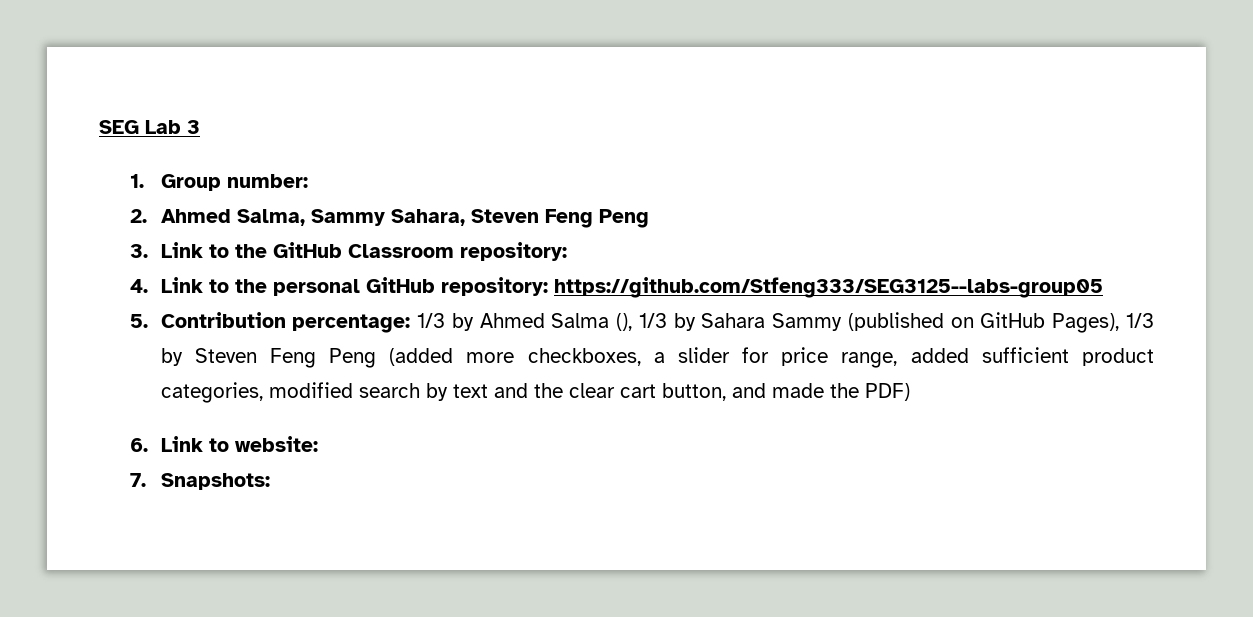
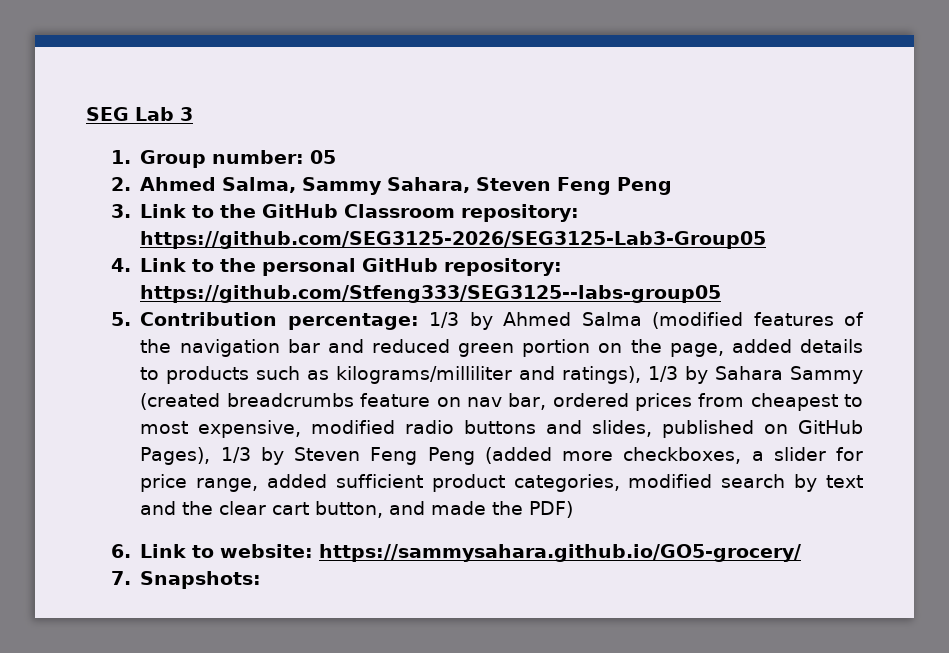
(308, 181) none -> [310,150,337,164] 05
(567, 251) none -> [140,231,767,249] https://github.com/SEG3125-2026/SEG3125-Lab3-Group05
[616,312,944,331] (), 1/3 by Sahara Sammy (published -> [652,312,864,329] [140,339,863,357] [140,366,863,384] [140,393,863,411] [140,420,755,438] (modified features of the navigation bar and reduced green portion on the page, added details to products such as kilograms/milliliter and ratings), 1/3 by Sahara Sammy (created breadcrumbs feature on nav bar, ordered prices from cheapest to most expensive, modified radio buttons and slides, published
(318, 444) none -> [319,544,802,562] https://sammysahara.github.io/GO5-grocery/

